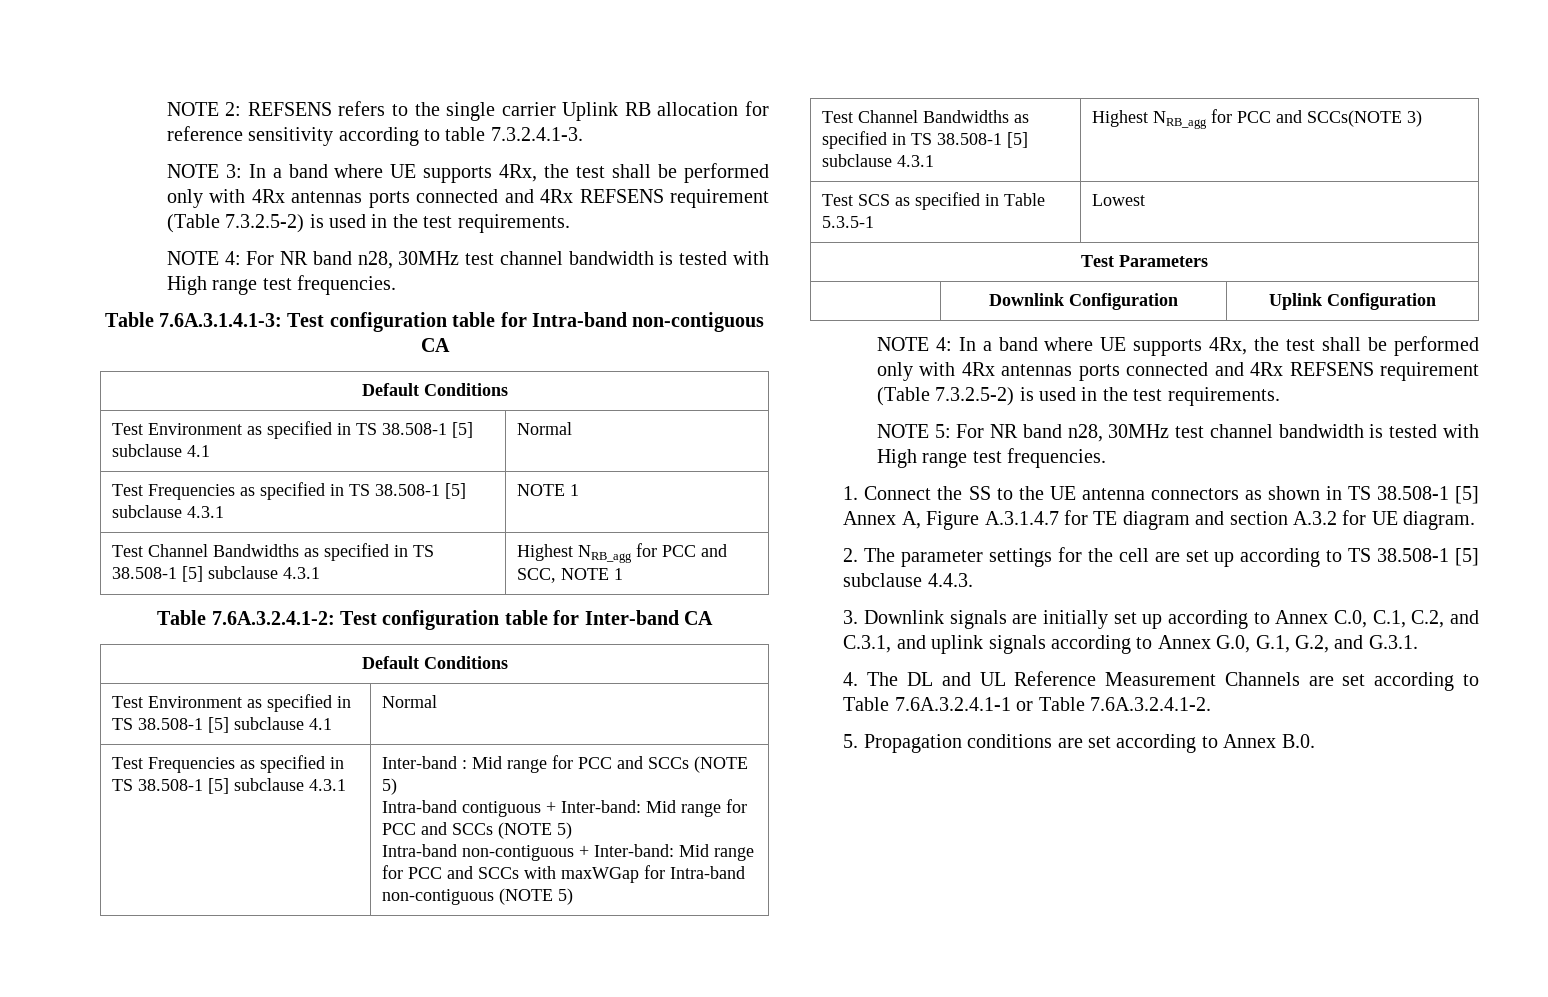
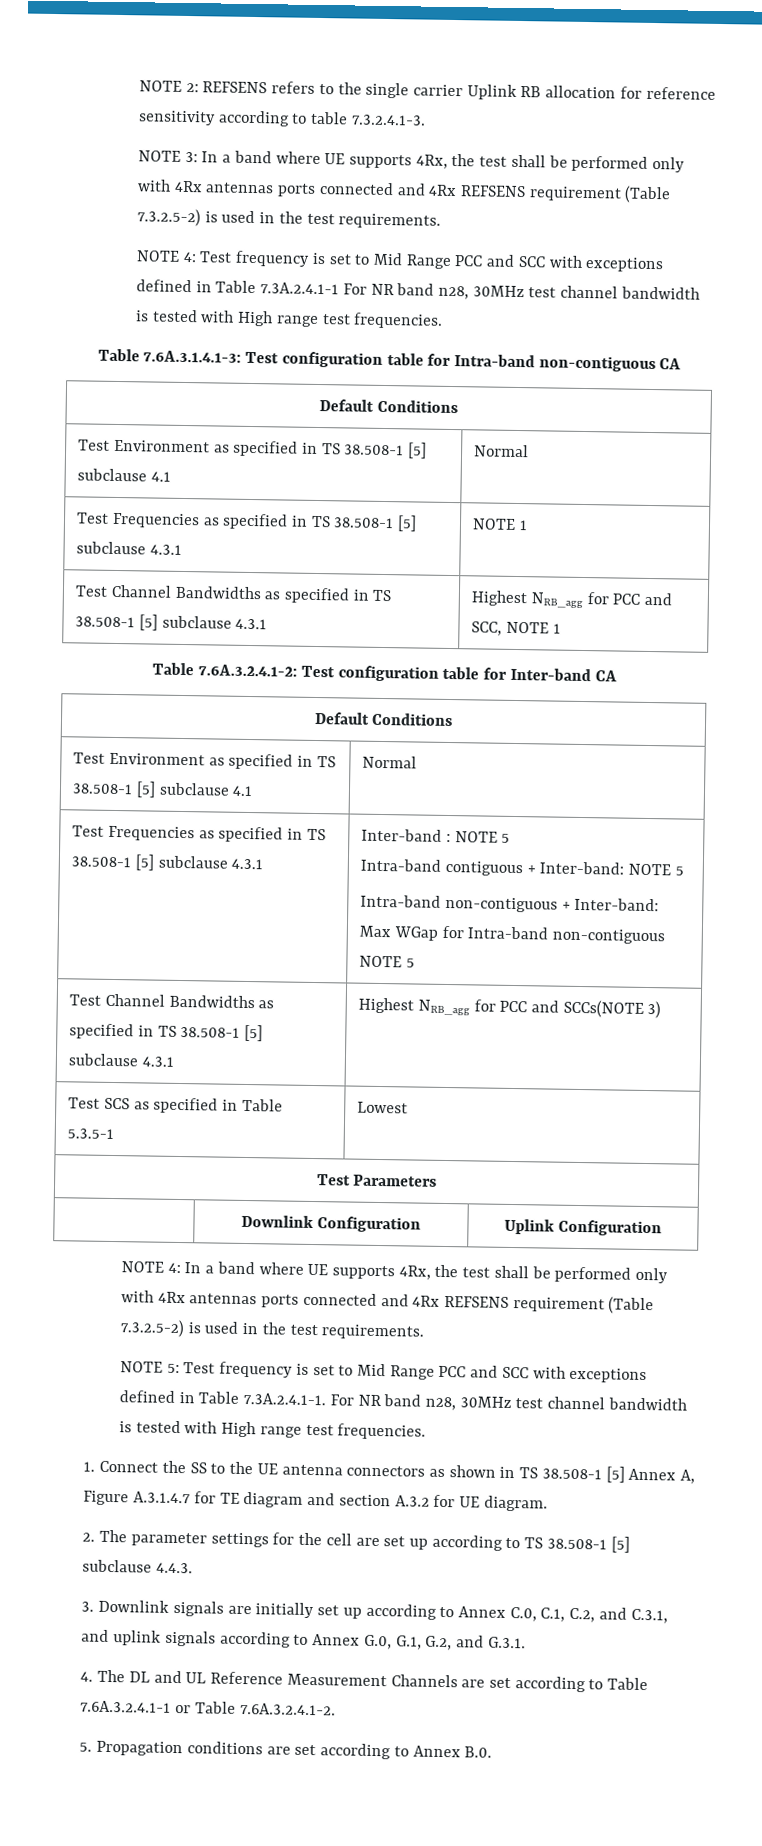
(241, 258) none -> [199,250,665,273] [135,279,340,295] Test frequency is set to Mid Range PCC and SCC with exceptions defined in Table 7.3A.2.4.1-1
[472,755,749,773] [382,778,398,795] [382,799,748,817] [382,822,573,839] [382,844,755,861] [382,865,746,883] [382,888,574,905] Mid range for PCC and SCCs (NOTE 5) // Intra-band contiguous + Inter-band: Mid range for PCC and SCCs (NOTE 5) // Intra-band non-contiguous + Inter-band: Mid range for PCC and SCCs with maxWGap for Intra-band non-contiguous (NOTE 5) -> [454,831,511,843] [360,858,684,877] [360,894,660,913] [359,925,665,945] [359,955,415,968] NOTE 5 // Intra-band contiguous + Inter-band: NOTE 5 // Intra-band non-contiguous + Inter-band: Max WGap for Intra-band non-contiguous NOTE 5
(951, 431) none -> [183,1361,648,1384] [118,1390,327,1406] Test frequency is set to Mid Range PCC and SCC with exceptions defined in Table 7.3A.2.4.1-1.

